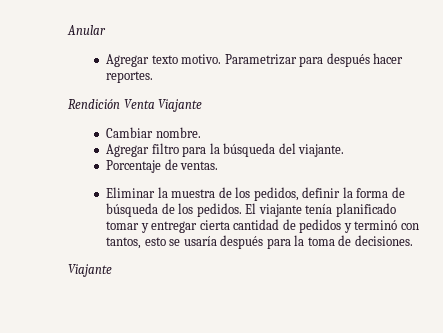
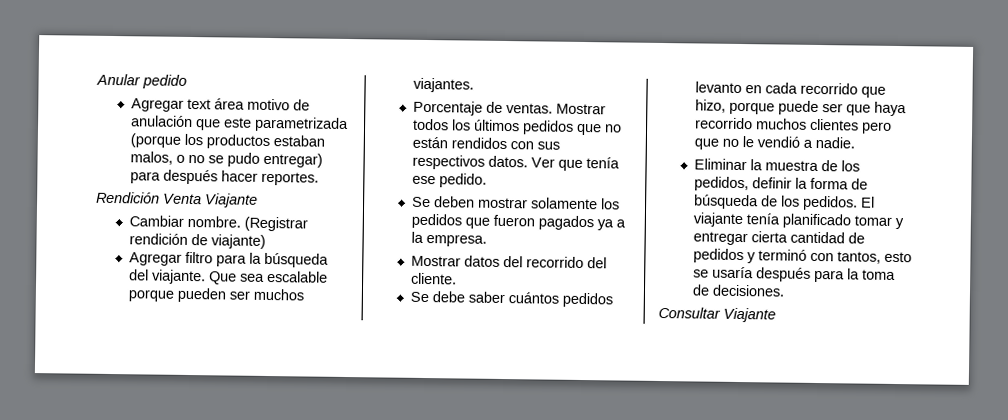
[106,54,297,67] // Agregar texto motivo. Parametrizar -> [142,74,187,89] [130,98,310,112] [130,115,349,133] [129,133,325,150] [129,151,323,168] pedido // Agregar text área motivo de anulación que este parametrizada (porque los productos estaban malos, o no se pudo entregar)
(201, 132) none -> [243,216,308,232] [128,233,266,249] (Registrar rendición de viajante)
[106,159,219,173] // Porcentaje de ventas. -> [208,270,328,285] [127,287,304,303] [412,77,474,93] [412,100,606,116] [412,118,622,136] [411,136,560,150] [411,154,620,171] [411,173,487,188] [411,196,620,210] [410,213,626,231] [410,231,487,247] [410,255,607,269] [410,272,457,285] [409,291,613,308] [694,81,886,98] [694,99,907,117] [694,117,892,134] [693,136,855,150] Que sea escalable porque pueden ser muchos viajantes. // Porcentaje de ventas. Mostrar todos los últimos pedidos que no están rendidos con sus respectivos datos. Ver que tenía ese pedido. // Se deben mostrar solamente los pedidos que fueron pagados ya a la empresa. // Mostrar datos del recorrido del cliente. // Se debe saber cuántos pedidos levanto en cada recorrido que hizo, porque puede ser que haya recorrido muchos clientes pero que no le vendió a nadie.
(413, 240) none -> [658,306,721,319] Consultar

